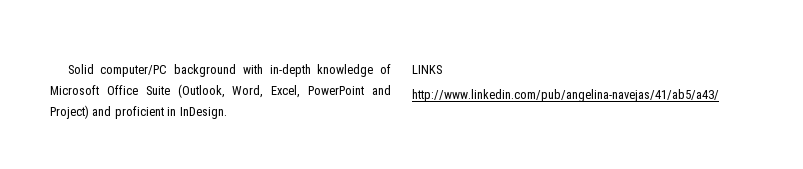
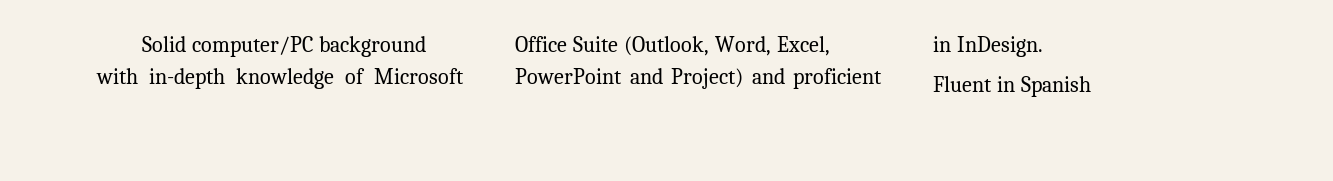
[412,65,442,74] [412,89,719,102] LINKS // http://www.linkedin.com/pub/angelina-navejas/41/ab5/a43/ -> [933,76,1091,97] Fluent in Spanish

